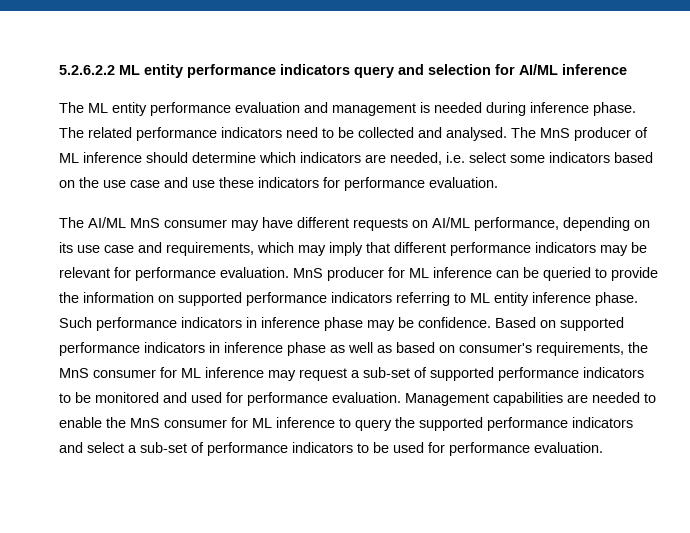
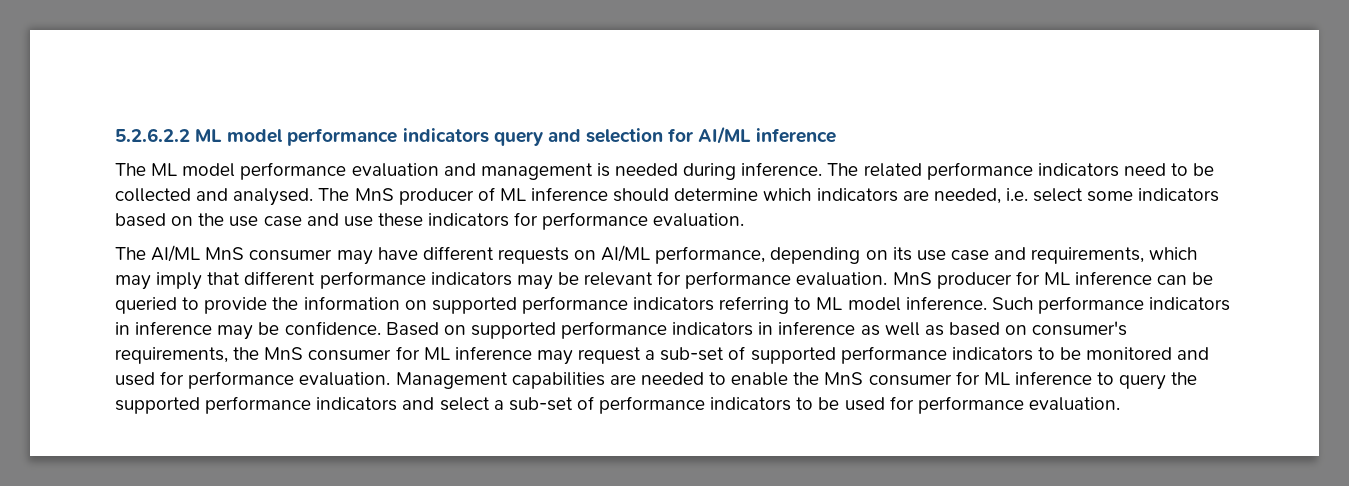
[144,64,183,78] entity -> [227,129,284,143] model
[112,102,147,116] entity -> [182,163,236,177] model
[530,102,636,116] inference phase. -> [741,162,823,176] inference.
[494,292,638,306] entity inference phase. -> [847,296,987,311] model inference.
[324,317,363,331] phase -> (213, 328) none
[287,342,326,356] phase -> (856, 328) none

